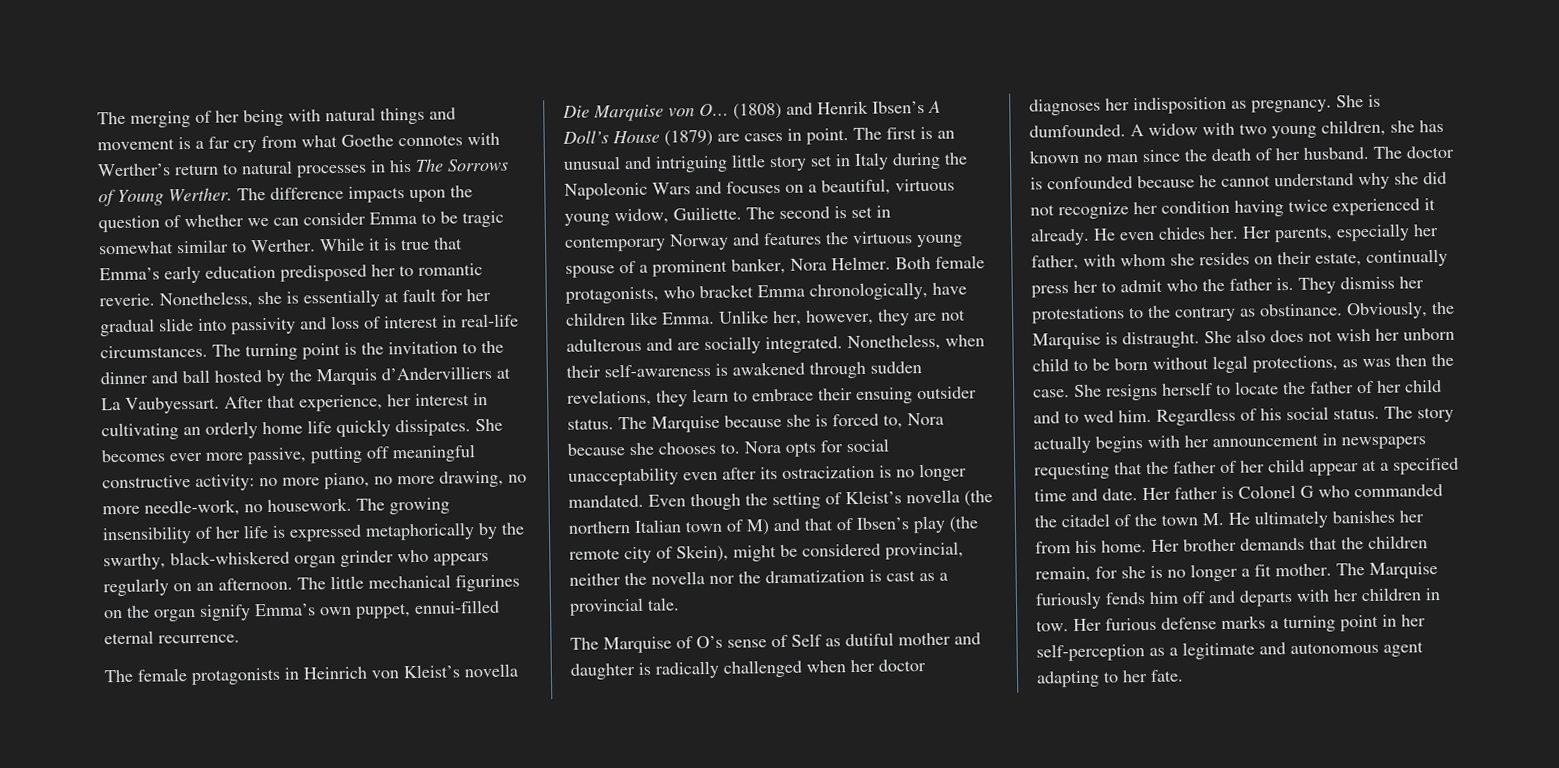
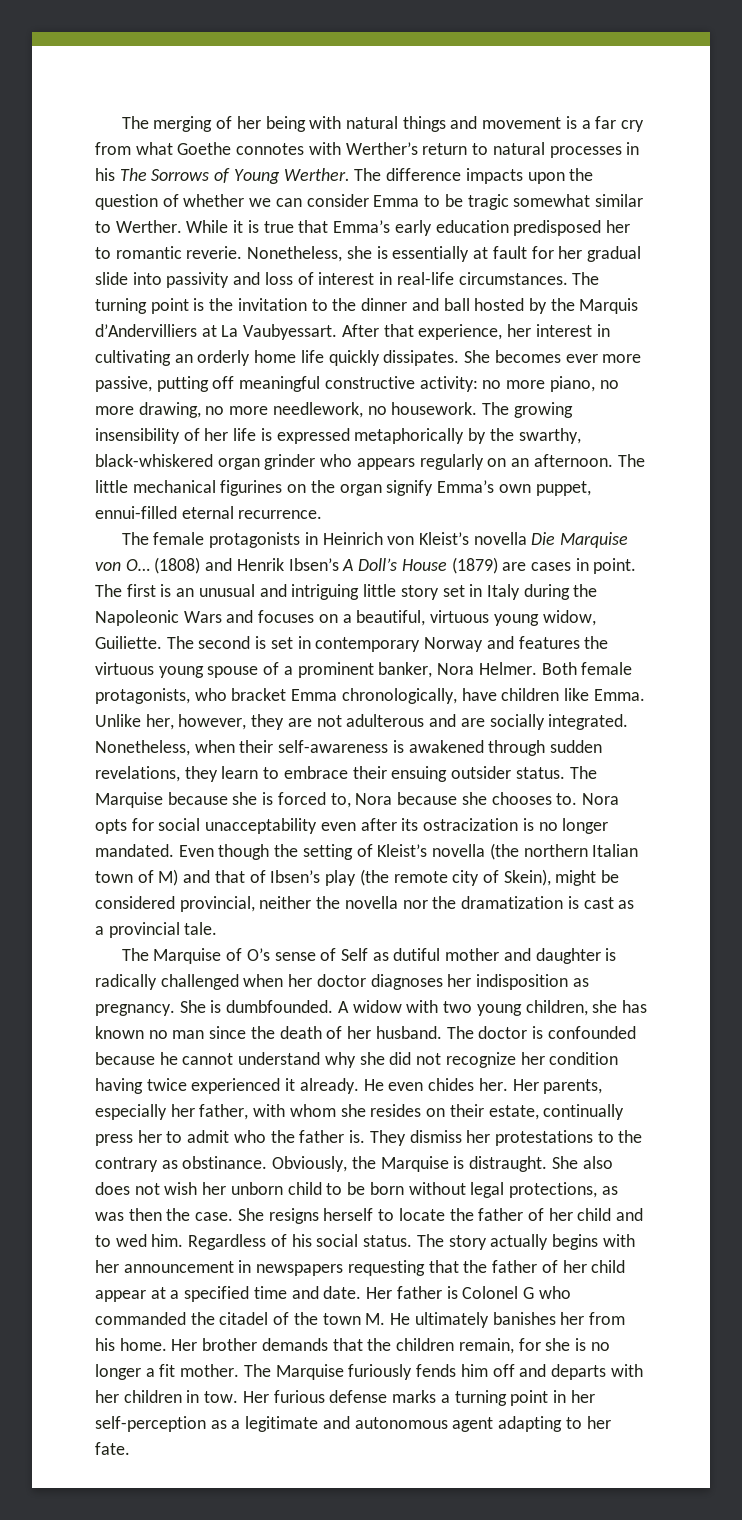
[144,499,240,517] needle-work, -> [272,402,363,418] needlework,
[1029,124,1126,138] dumfounded. -> [226,1000,334,1013] dumbfounded.

